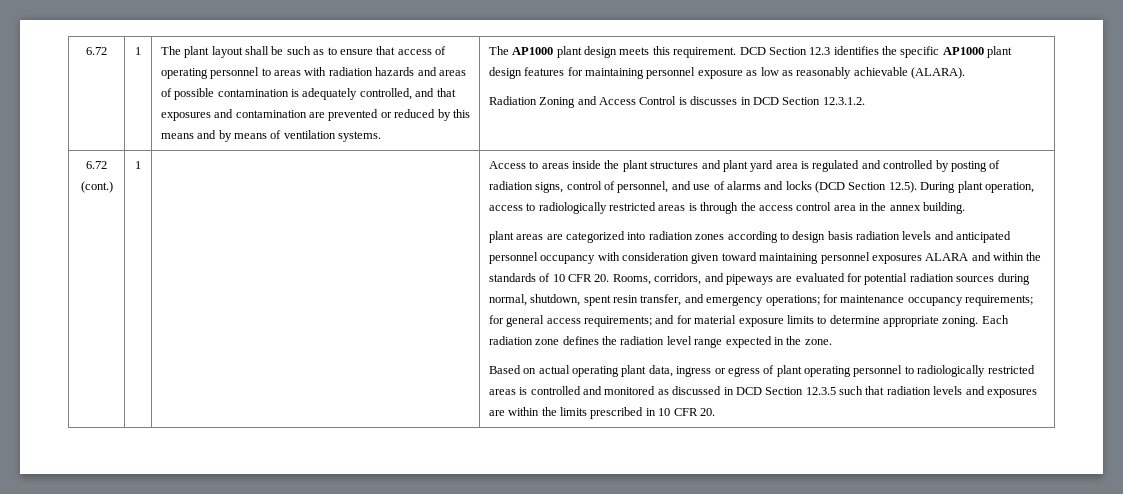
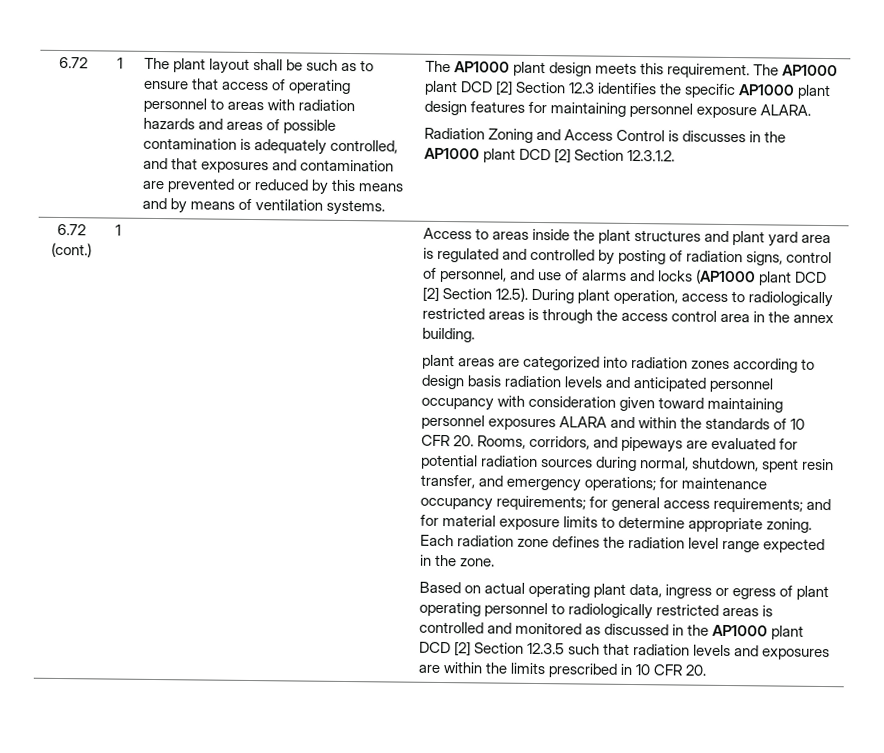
[739,47,766,55] DCD -> [753,64,839,77] [423,80,513,96] The AP1000 plant DCD [2]
[746,67,966,79] as low as reasonably achievable (ALARA). -> [760,104,812,116] ALARA.
[752,97,779,105] DCD -> [764,131,787,143] [423,147,571,164] the AP1000 plant DCD [2]
[815,181,846,193] (DCD -> [695,269,828,286] [421,286,439,302] (AP1000 plant DCD [2]
[735,387,762,395] DCD -> [687,624,805,640] [418,641,471,657] the AP1000 plant DCD [2]

